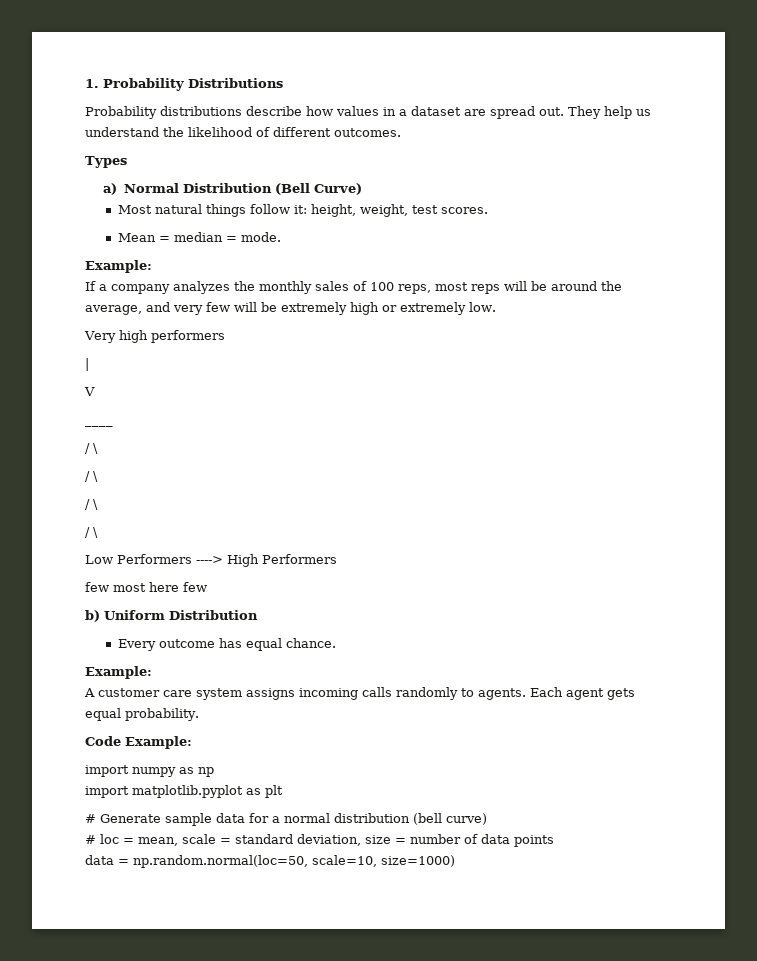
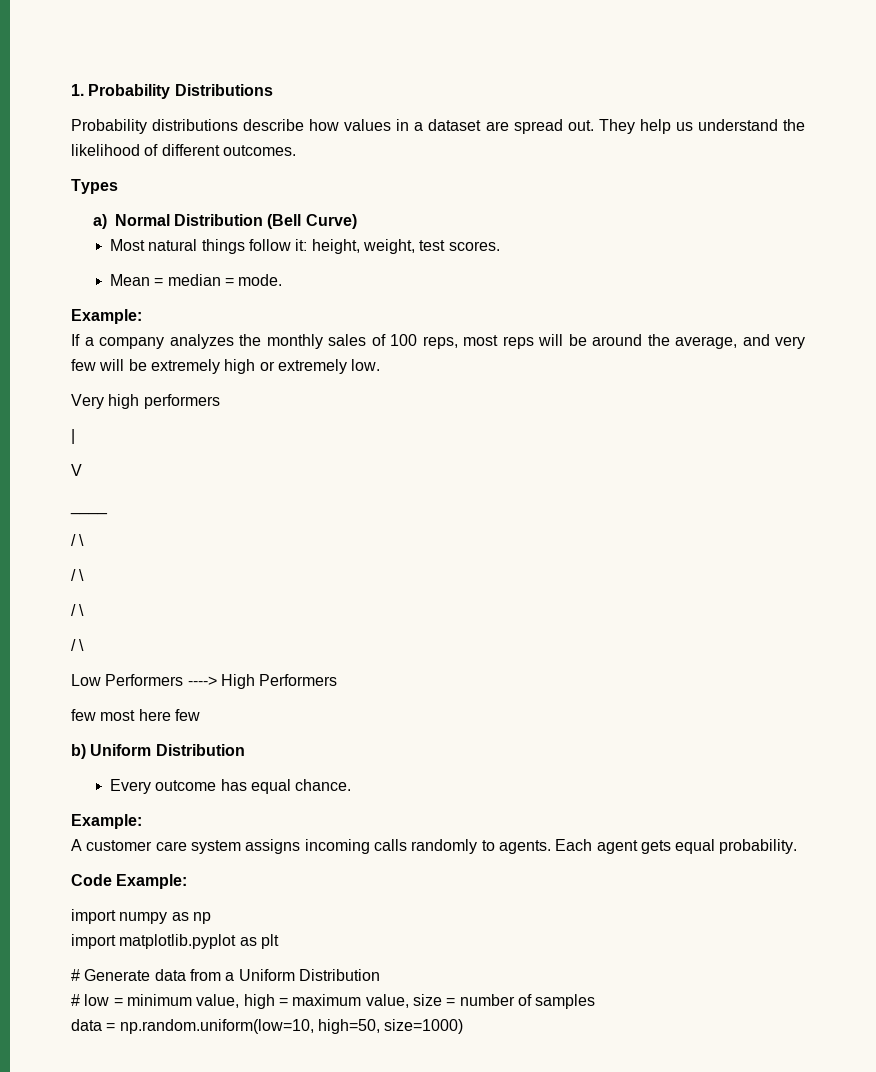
[165,813,487,826] [85,834,361,846] sample data for a normal distribution (bell curve) // # loc = mean, scale = standard deviation, -> [154,969,380,981] [71,994,409,1009] data from a Uniform Distribution // # low = minimum value, high = maximum value,
[481,834,554,847] data points -> [535,994,596,1009] samples
[133,855,377,868] np.random.normal(loc=50, scale=10, -> [119,1019,380,1034] np.random.uniform(low=10, high=50,

